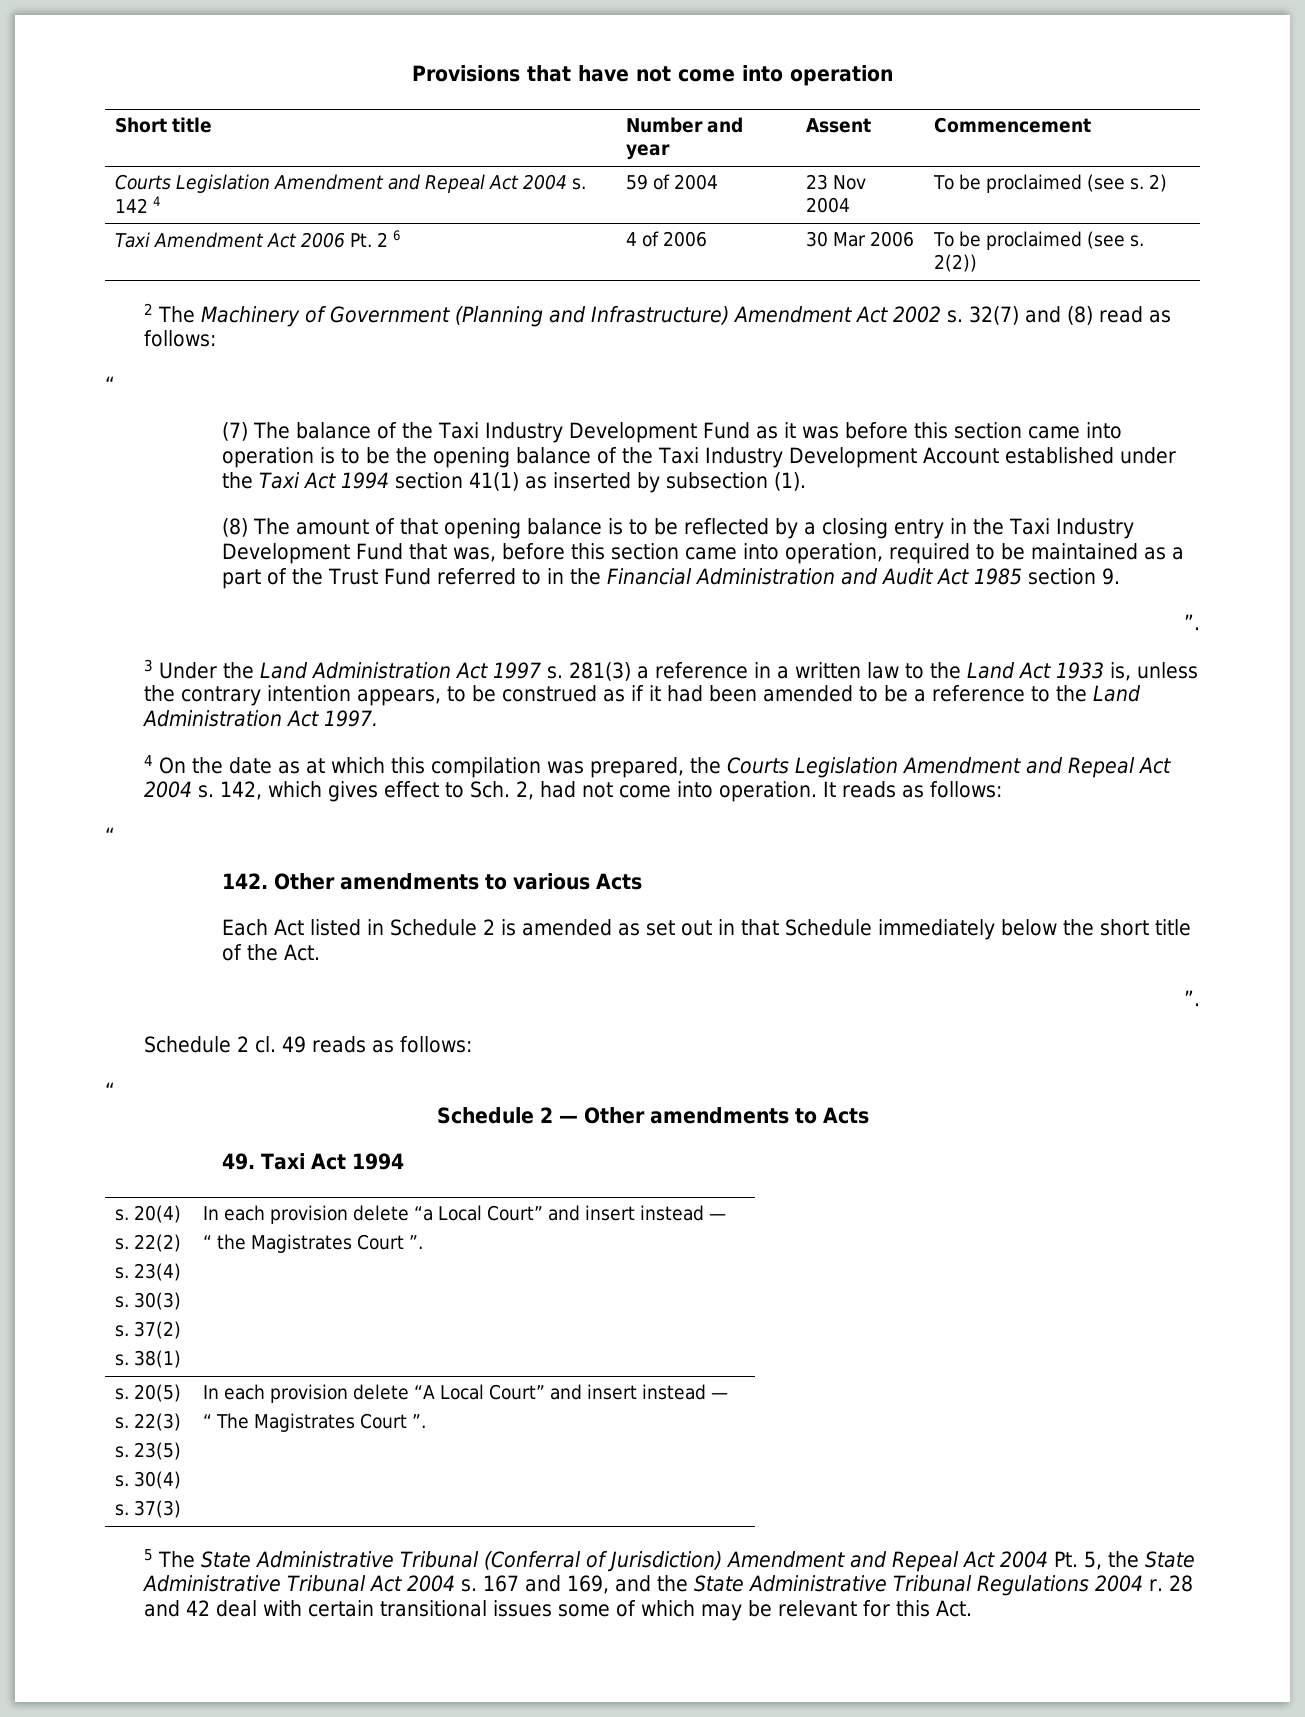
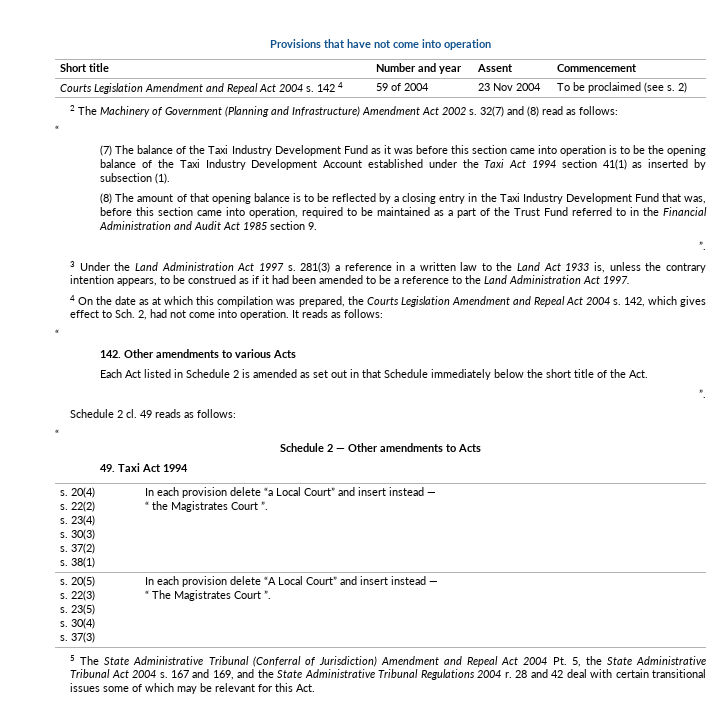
[115,230,401,248] [626,231,708,247] [806,231,915,247] [933,231,1144,250] [934,254,978,272] // Taxi Amendment Act 2006 Pt. 2 6 | 4 of 2006 | 30 Mar 2006 | To be proclaimed (see s. 2(2)) -> (688, 87) none

